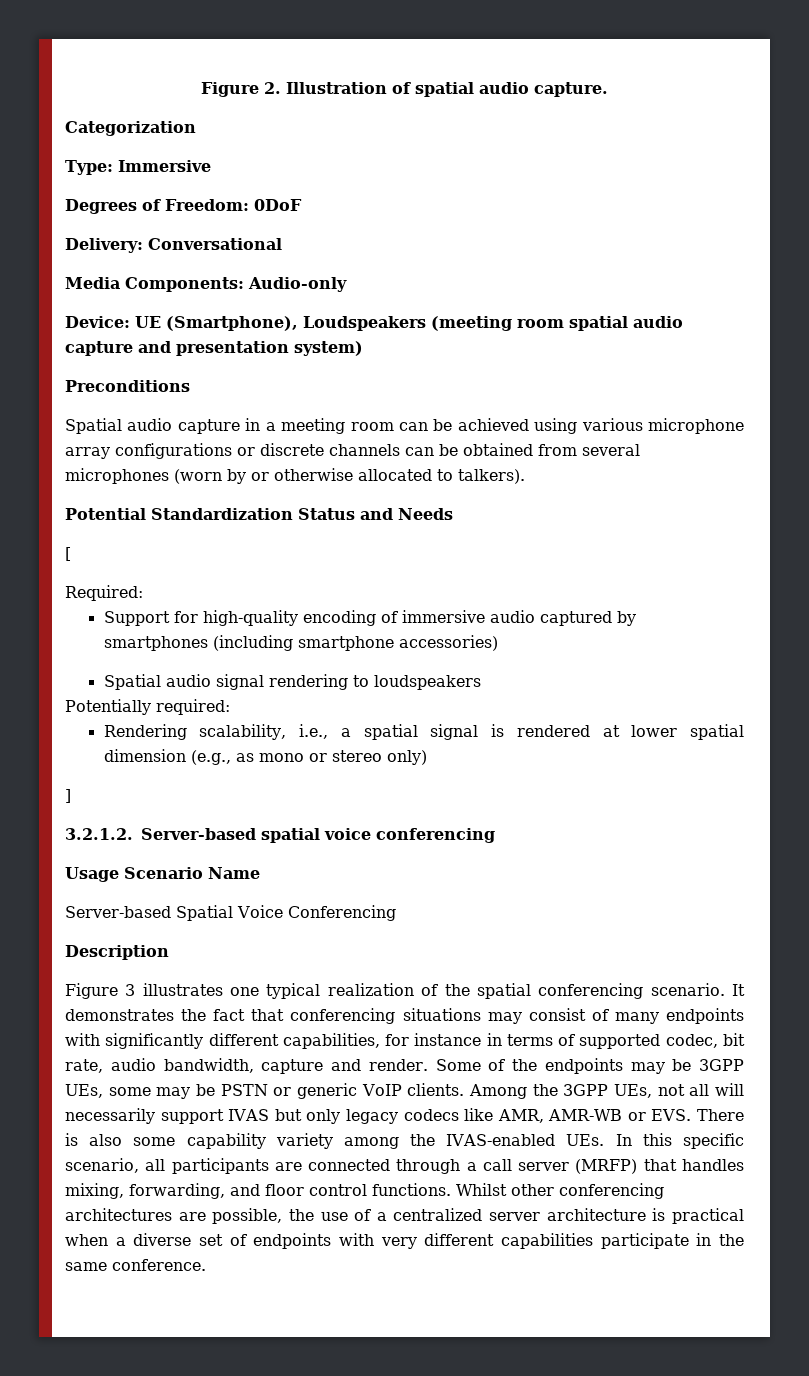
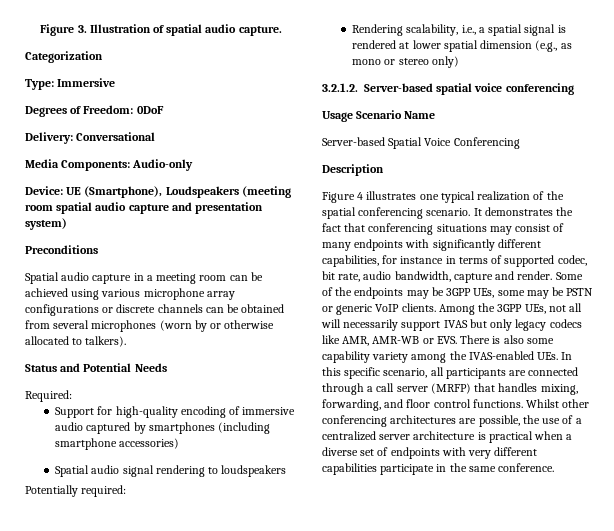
[201,82,281,97] Figure 2. -> [40,24,87,36] Figure 3.
[65,508,293,520] Potential Standardization -> (127, 341) none
(393, 514) none -> [83,363,132,372] Potential
[65,547,71,561] // [ -> (167, 367) none
[65,789,71,803] // ] -> (459, 62) none
[125,984,136,996] 3 -> [357,192,364,200] 4

